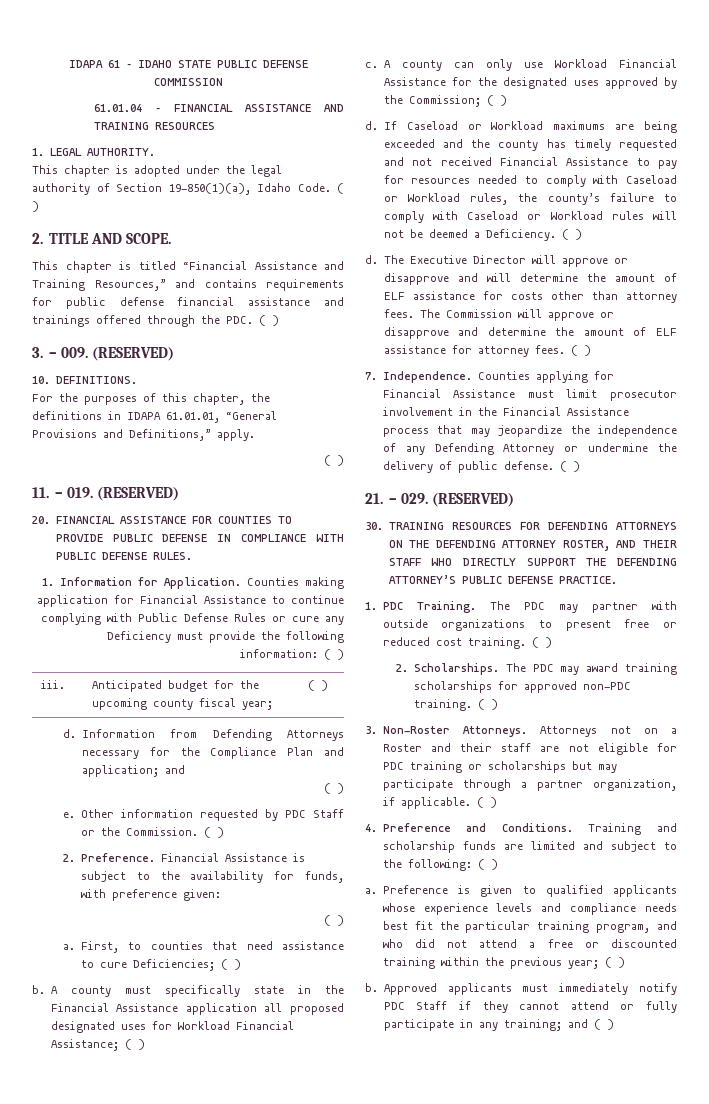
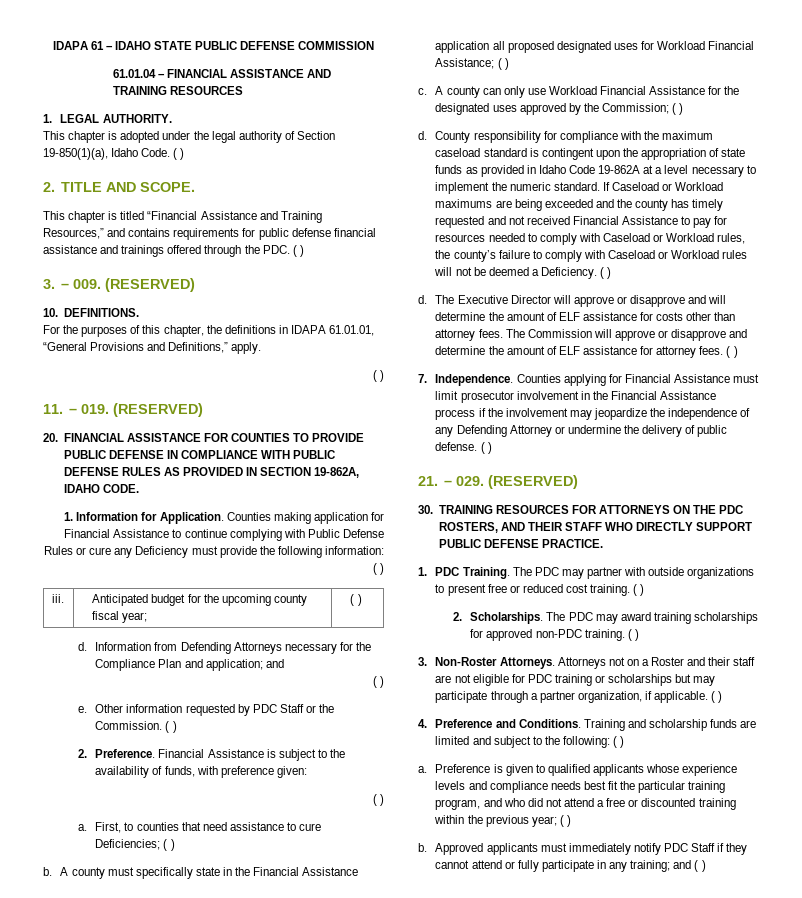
[152,552,192,560] RULES. -> [121,467,360,478] [63,484,139,493] RULES AS PROVIDED IN SECTION 19-862A, IDAHO CODE.
[274,871,295,880] for -> [152,766,163,775] of
(378, 125) none -> [435,131,714,143] [435,148,746,160] [435,165,756,177] [435,182,600,194] County responsibility for compliance with the maximum caseload standard is contingent upon the appropriation of state funds as provided in Idaho Code 19-862A at a level necessary to implement the numeric standard.
[437,425,463,434] that -> [478,408,568,417] if the involvement
[547,522,608,530] DEFENDING -> (597, 509) none
[435,540,610,551] DEFENDING ATTORNEY ROSTER, -> [719,505,744,514] [438,522,498,533] PDC ROSTERS,
[586,558,677,566] [388,575,456,584] THE DEFENDING ATTORNEY’S -> (753, 526) none

